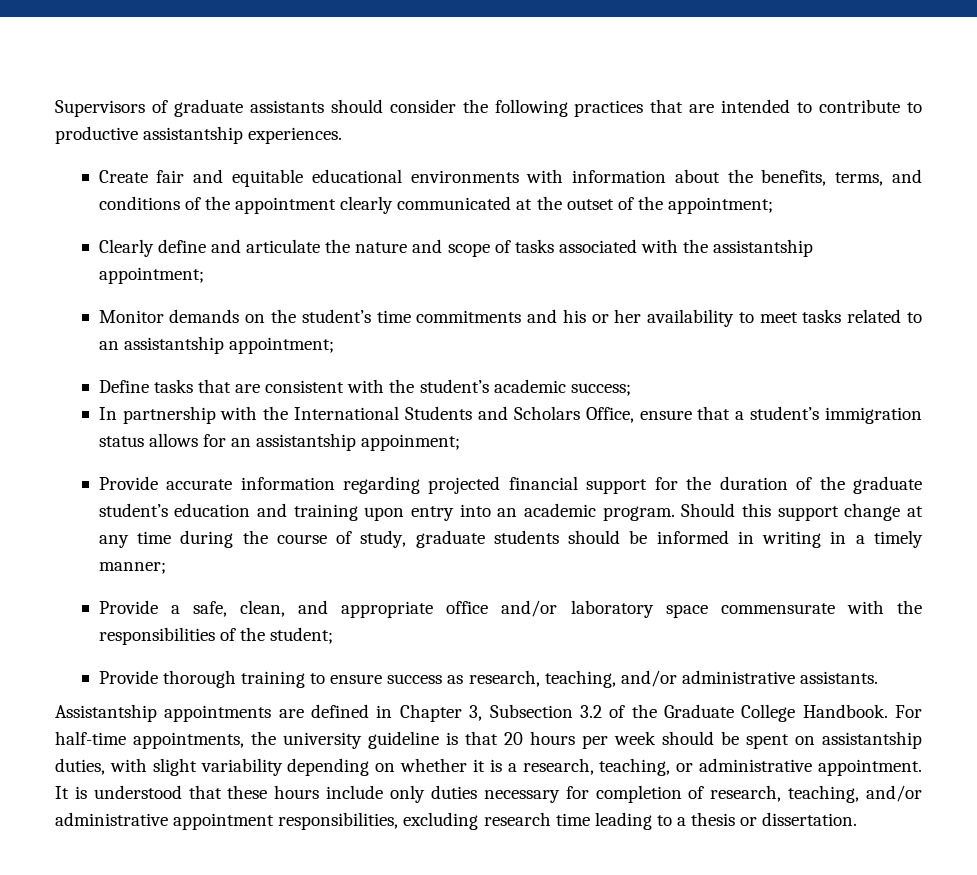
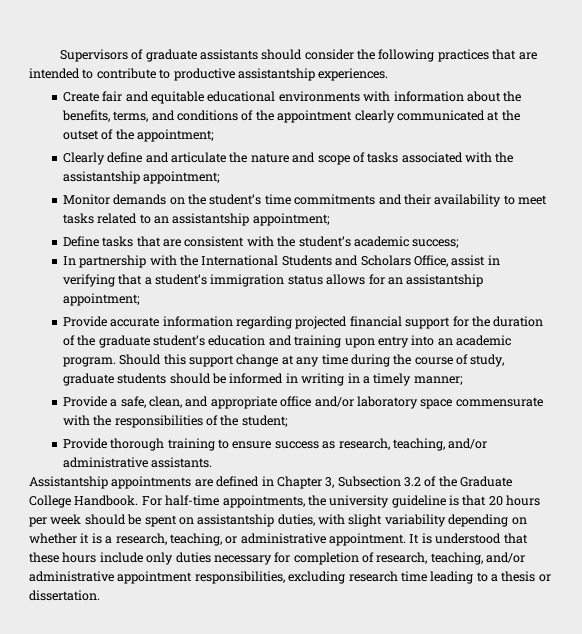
[562,309,642,323] his or her -> [403,194,431,205] their
[639,410,692,420] ensure -> [451,255,500,266] [62,274,115,287] assist in verifying
[361,434,461,451] appoinment; -> [62,293,140,306] appointment;

